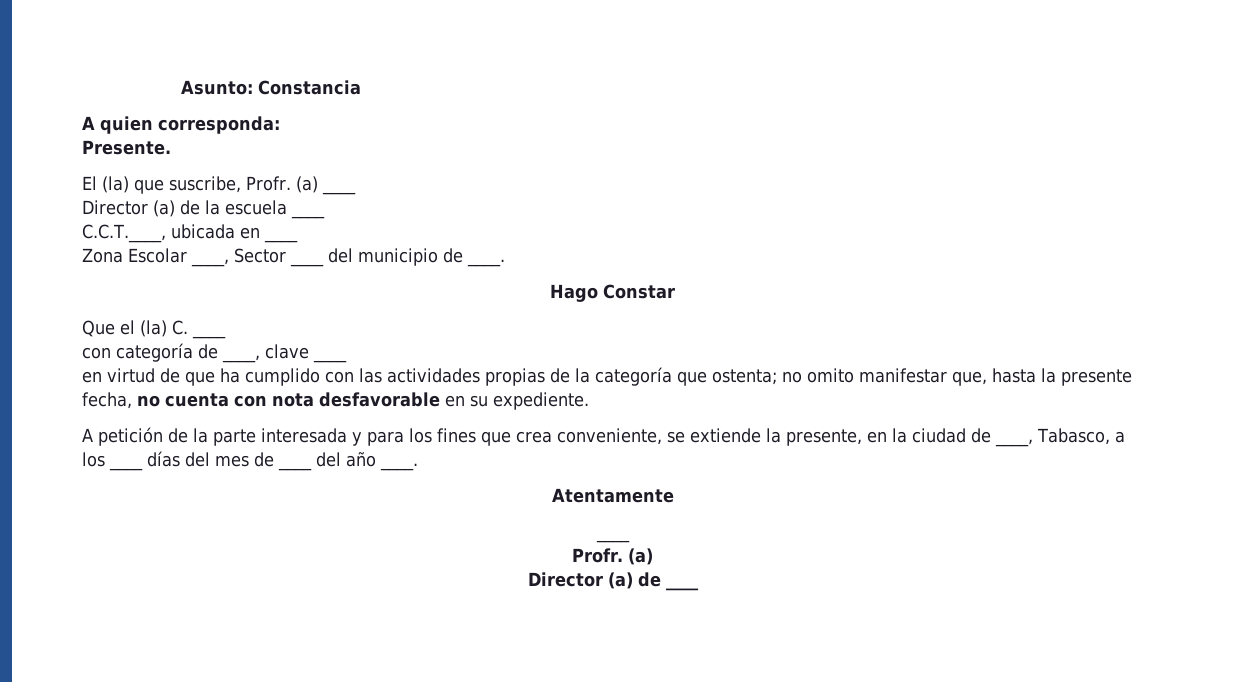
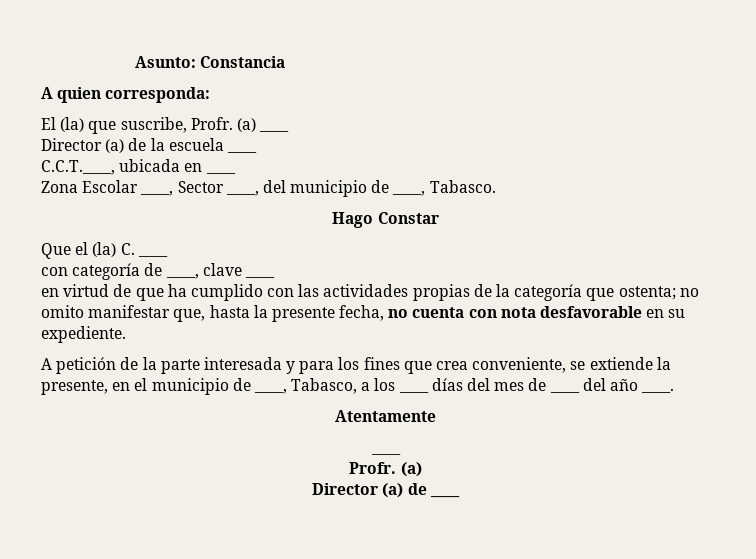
[82,140,171,155] // Presente. -> (211, 95) none
[290,262,324,267] ____ -> [225,191,259,196] ____,
[467,259,505,267] ____. -> [392,180,496,196] ____, Tabasco.
[892,428,966,443] la ciudad -> [134,378,229,395] el municipio

